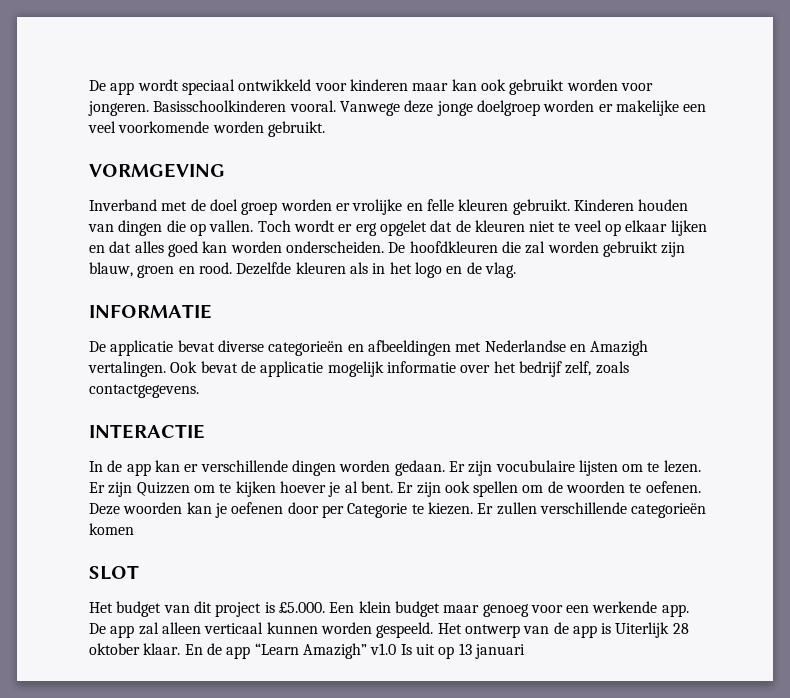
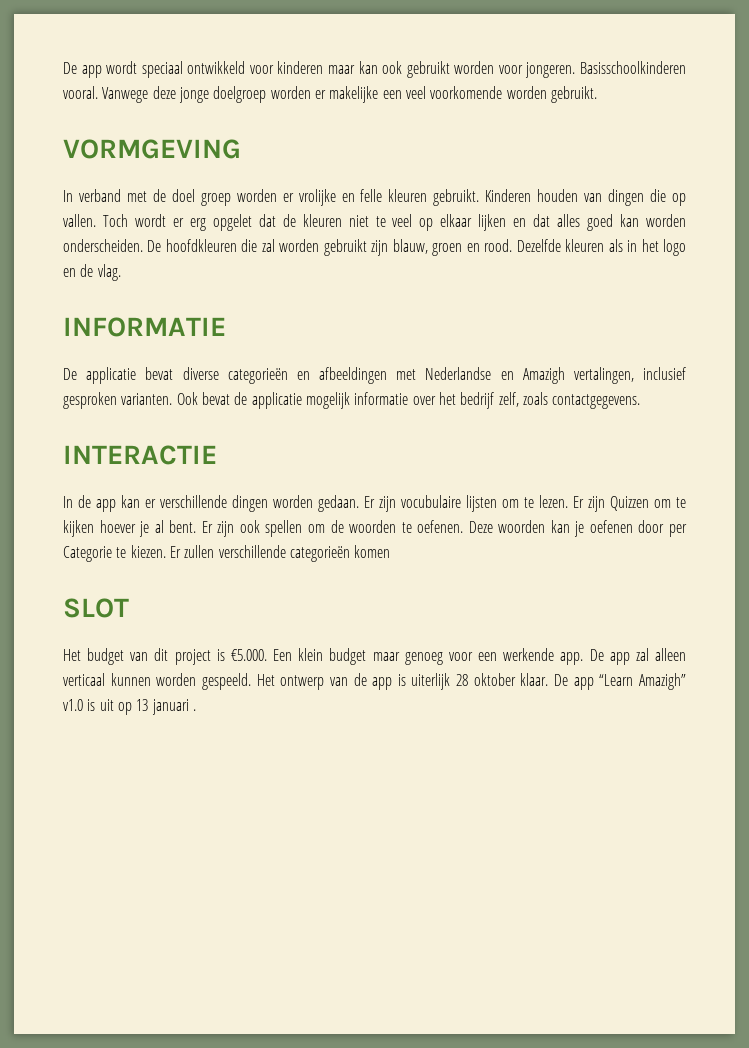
[89,199,157,211] Inverband -> [63,189,121,202] In verband
[88,361,166,377] vertalingen. -> [573,367,687,384] [63,392,173,409] vertalingen, inclusief gesproken varianten.
[278,602,325,613] £5.000. -> [230,649,267,661] €5.000.
[615,622,670,638] Uiterlijk -> [411,673,451,690] uiterlijk
[184,643,222,655] En de -> [554,674,569,686] De
[400,644,412,655] Is -> [87,699,96,711] is
(525, 651) none -> [192,709,196,711] .

